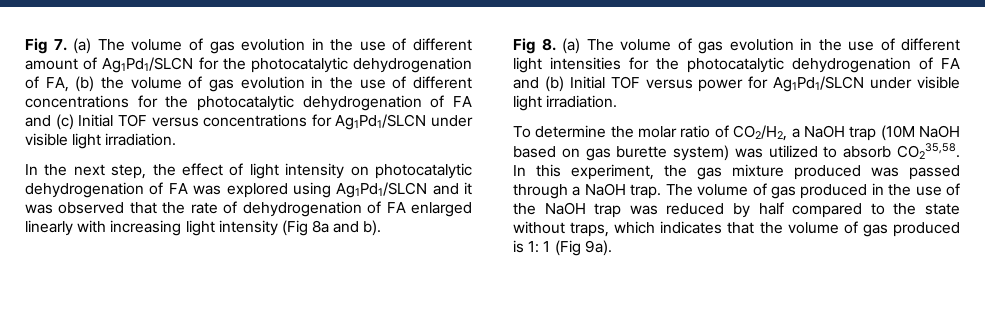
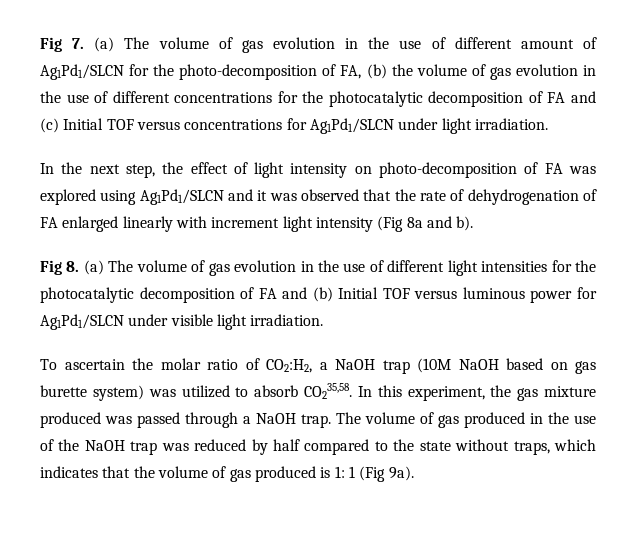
[250,57,472,73] photocatalytic dehydrogenation -> [179,64,318,80] photo-decomposition
[302,95,422,111] dehydrogenation -> [428,91,524,107] decomposition
[25,133,68,146] visible -> (439, 124) none
[374,163,472,179] [25,182,144,198] photocatalytic dehydrogenation -> [379,162,518,178] photo-decomposition
[110,220,182,236] increasing -> [211,217,280,228] increment
[792,57,911,73] dehydrogenation -> [139,287,235,303] decomposition
(693, 84) none -> [462,287,525,299] luminous
[535,125,607,138] determine -> [64,359,125,370] ascertain
[733,125,788,141] CO2/H2, -> [266,359,312,373] CO2:H2,

